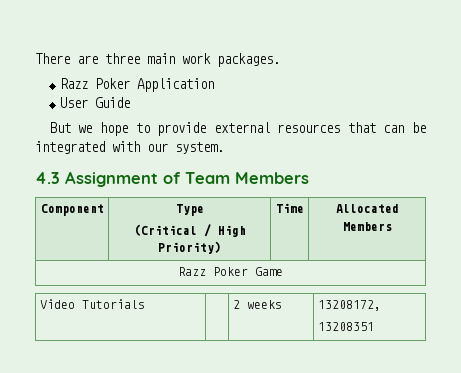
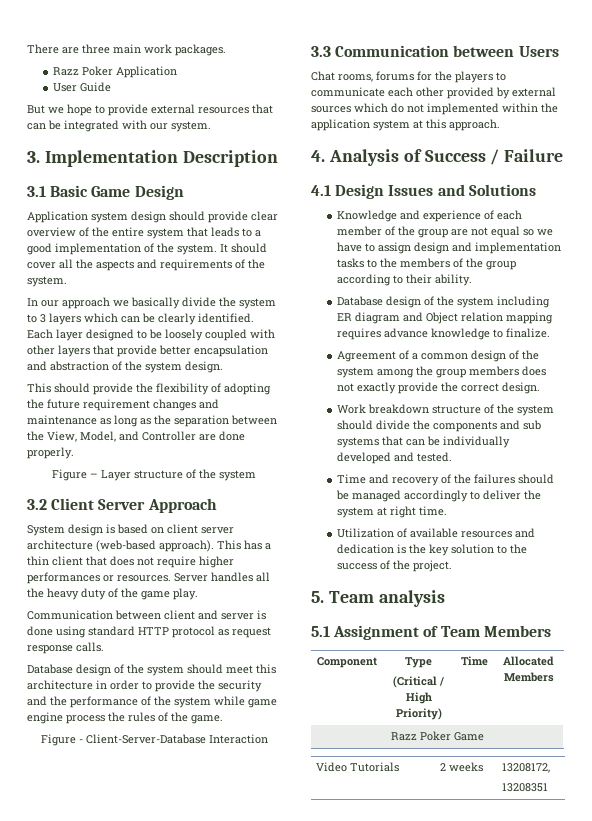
[35,172,60,184] 4.3 -> [27,150,278,167] [27,185,184,200] [27,211,278,223] [27,227,261,239] [27,243,267,255] [27,259,265,271] [27,276,67,287] [27,297,276,309] [27,313,254,325] [27,329,275,341] [27,345,268,357] [27,361,223,373] [27,383,271,395] [27,399,219,411] [27,415,277,427] [27,431,245,442] [27,447,74,459] [52,469,256,481] [27,498,217,513] [27,524,234,536] [27,540,271,552] [27,556,234,568] [27,572,270,584] [27,588,198,600] [27,610,266,620] [27,626,271,638] [27,642,104,654] [27,664,276,676] [27,680,262,692] [27,696,277,708] [27,712,223,724] [40,734,268,746] [311,45,559,57] [311,71,506,83] [311,87,556,99] [311,103,558,115] [311,119,500,131] [311,149,564,166] [311,184,536,199] [337,210,523,222] [337,226,554,238] [337,242,562,254] [337,258,517,270] [337,274,473,286] [337,296,551,308] [337,312,554,324] [337,328,551,340] [337,350,540,362] [337,366,547,378] [337,382,541,394] [337,404,555,416] [337,420,542,432] [337,436,511,448] [337,452,453,464] [337,474,555,486] [336,490,542,502] [337,506,448,518] [337,528,536,538] [337,544,528,556] [337,560,453,572] [311,590,445,607] [311,626,330,637] 3. Implementation Description // 3.1 Basic Game Design // Application system design should provide clear overview of the entire system that leads to a good implementation of the system. It should cover all the aspects and requirements of the system. // In our approach we basically divide the system to 3 layers which can be clearly identified. Each layer designed to be loosely coupled with other layers that provide better encapsulation and abstraction of the system design. // This should provide the flexibility of adopting the future requirement changes and maintenance as long as the separation between the View, Model, and Controller are done properly. // Figure – Layer structure of the system // 3.2 Client Server Approach // System design is based on client server architecture (web-based approach). This has a thin client that does not require higher performances or resources. Server handles all the heavy duty of the game play. // Communication between client and server is done using standard HTTP protocol as request response calls. // Database design of the system should meet this architecture in order to provide the security and the performance of the system while game engine process the rules of the game. // Figure - Client-Server-Database Interaction // 3.3 Communication between Users // Chat rooms, forums for the players to communicate each other provided by external sources which do not implemented within the application system at this approach. // 4. Analysis of Success / Failure // 4.1 Design Issues and Solutions // Knowledge and experience of each member of the group are not equal so we have to assign design and implementation tasks to the members of the group according to their ability. // Database design of the system including ER diagram and Object relation mapping requires advance knowledge to finalize. // Agreement of a common design of the system among the group members does not exactly provide the correct design. // Work breakdown structure of the system should divide the components and sub systems that can be individually developed and tested. // Time and recovery of the failures should be managed accordingly to deliver the system at right time. // Utilization of available resources and dedication is the key solution to the success of the project. // 5. Team analysis // 5.1

